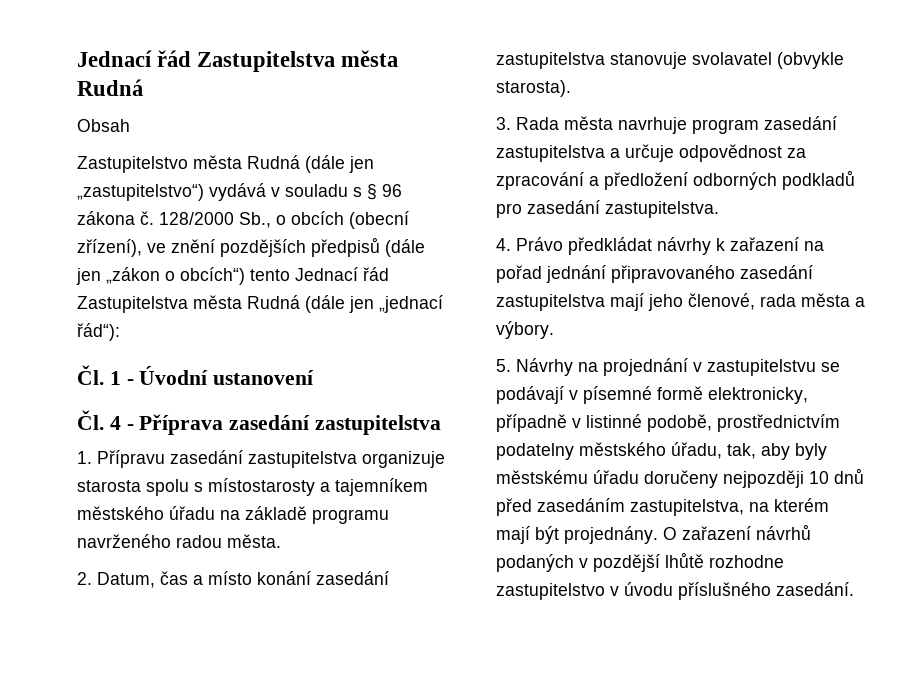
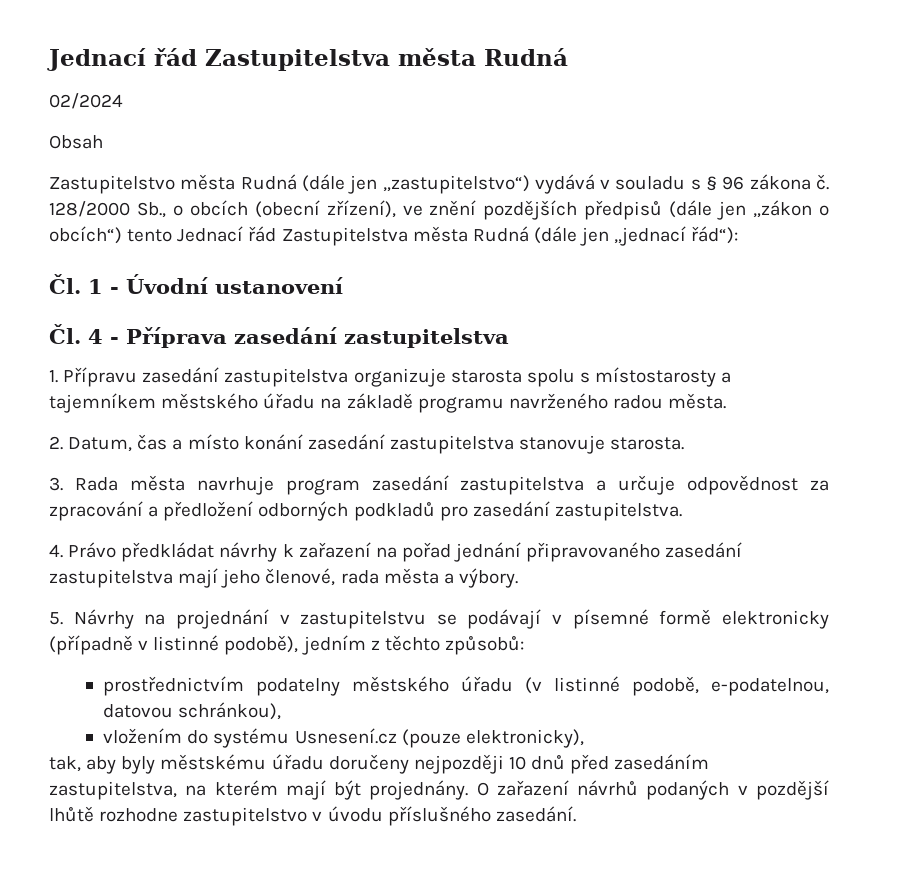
[77,50,399,72] [77,79,143,96] Jednací řád Zastupitelstva města Rudná -> [47,48,568,71] [49,93,123,109] Jednací řád Zastupitelstva města Rudná // 02/2024
[692,52,844,69] [496,80,571,97] svolavatel (obvykle starosta). -> [610,437,685,450] starosta.
[708,387,808,404] [496,414,840,432] [496,442,722,460] elektronicky, případně v listinné podobě, prostřednictvím podatelny městského úřadu, -> [722,610,829,629] [49,635,524,655] [103,676,830,696] [103,702,282,720] [103,728,584,748] elektronicky (případně v listinné podobě), jedním z těchto způsobů: // prostřednictvím podatelny městského úřadu (v listinné podobě, e-podatelnou, datovou schránkou), // vložením do systému Usnesení.cz (pouze elektronicky), //

